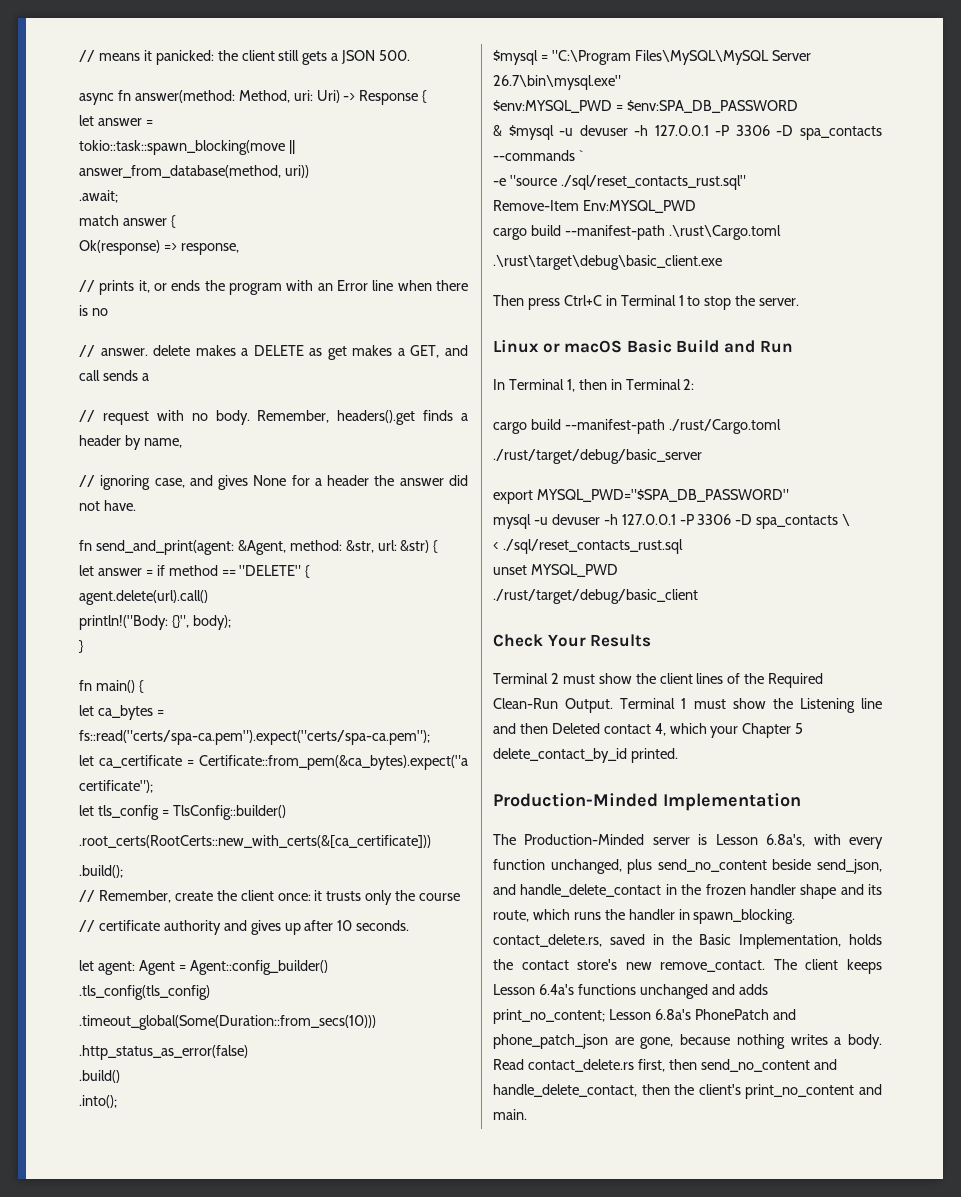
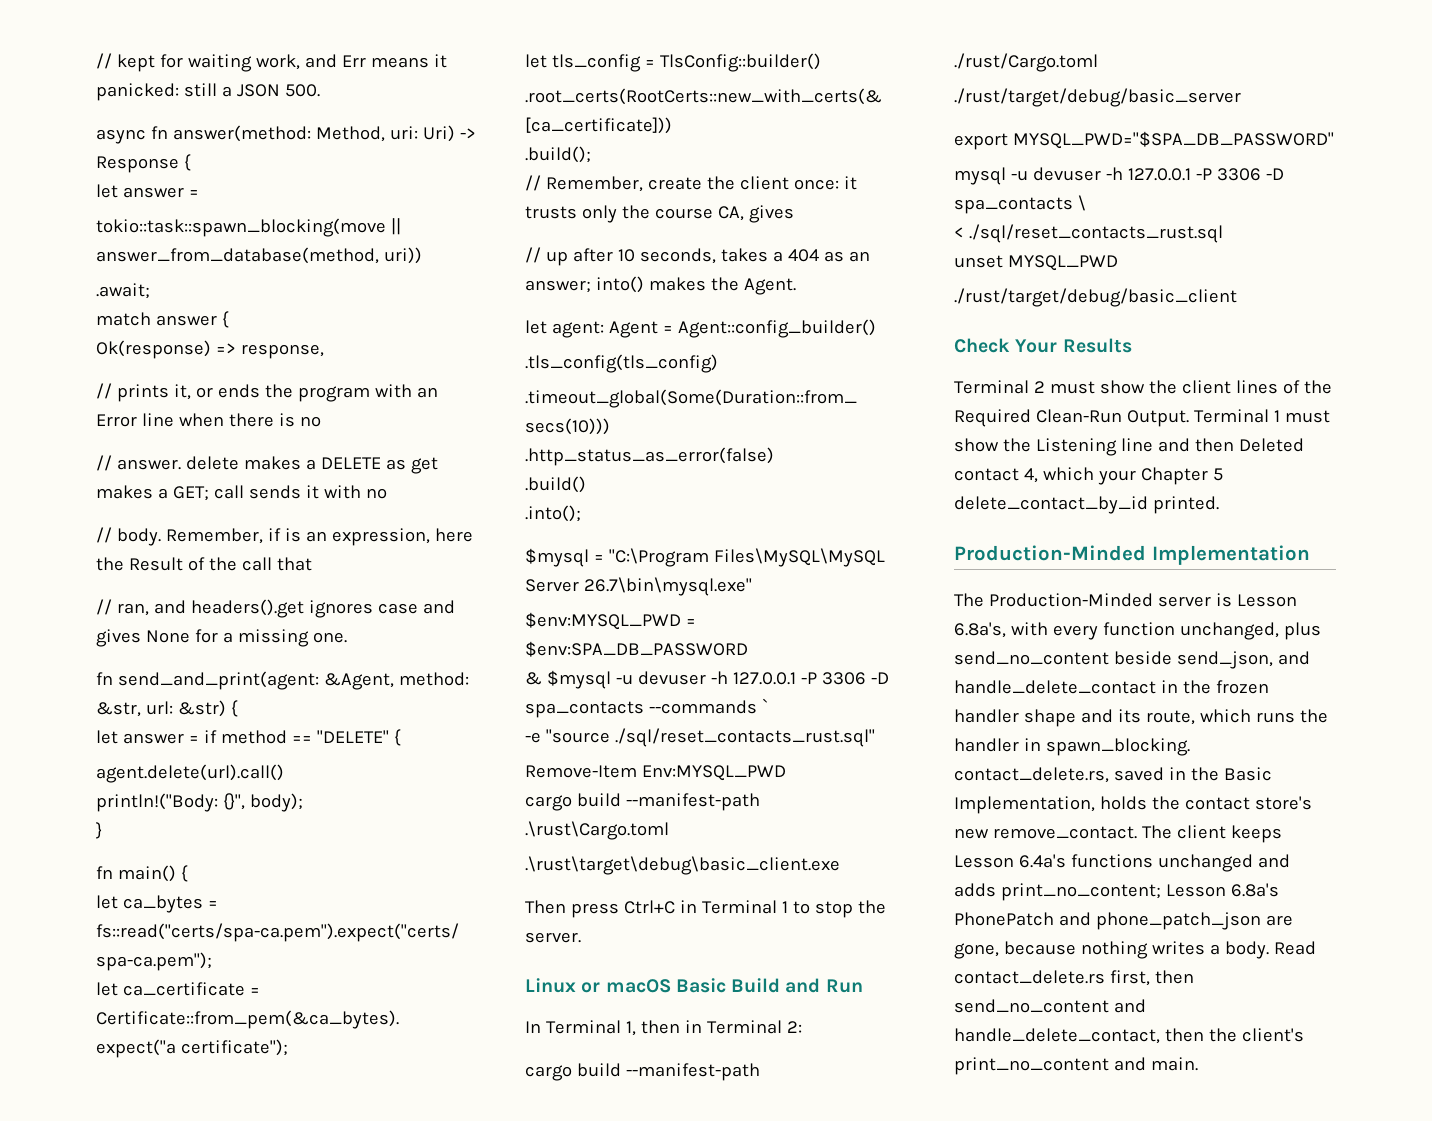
[79,50,328,65] // means it panicked: the client still gets -> [96,53,447,72] [96,83,217,101] // kept for waiting work, and Err means it panicked: still
[410,345,468,358] [79,370,149,381] [79,410,468,425] [79,435,182,450] [79,475,185,490] GET, and call sends a // // request with no body. Remember, headers().get finds a header by name, // // ignoring case, -> [172,485,387,501] [96,527,473,546] [96,557,312,571] [96,599,418,618] GET; call sends it with no // // body. Remember, if is an expression, here the Result of the call that // // ran, and headers().get ignores case
[327,475,468,486] [79,500,136,511] header the answer did not have. -> [237,629,347,647] missing one.
[79,920,410,935] // // certificate authority and gives up after 10 seconds. -> [717,205,794,223] [525,247,870,266] [525,276,796,295] CA, gives // // up after 10 seconds, takes a 404 as an answer; into() makes the Agent.

